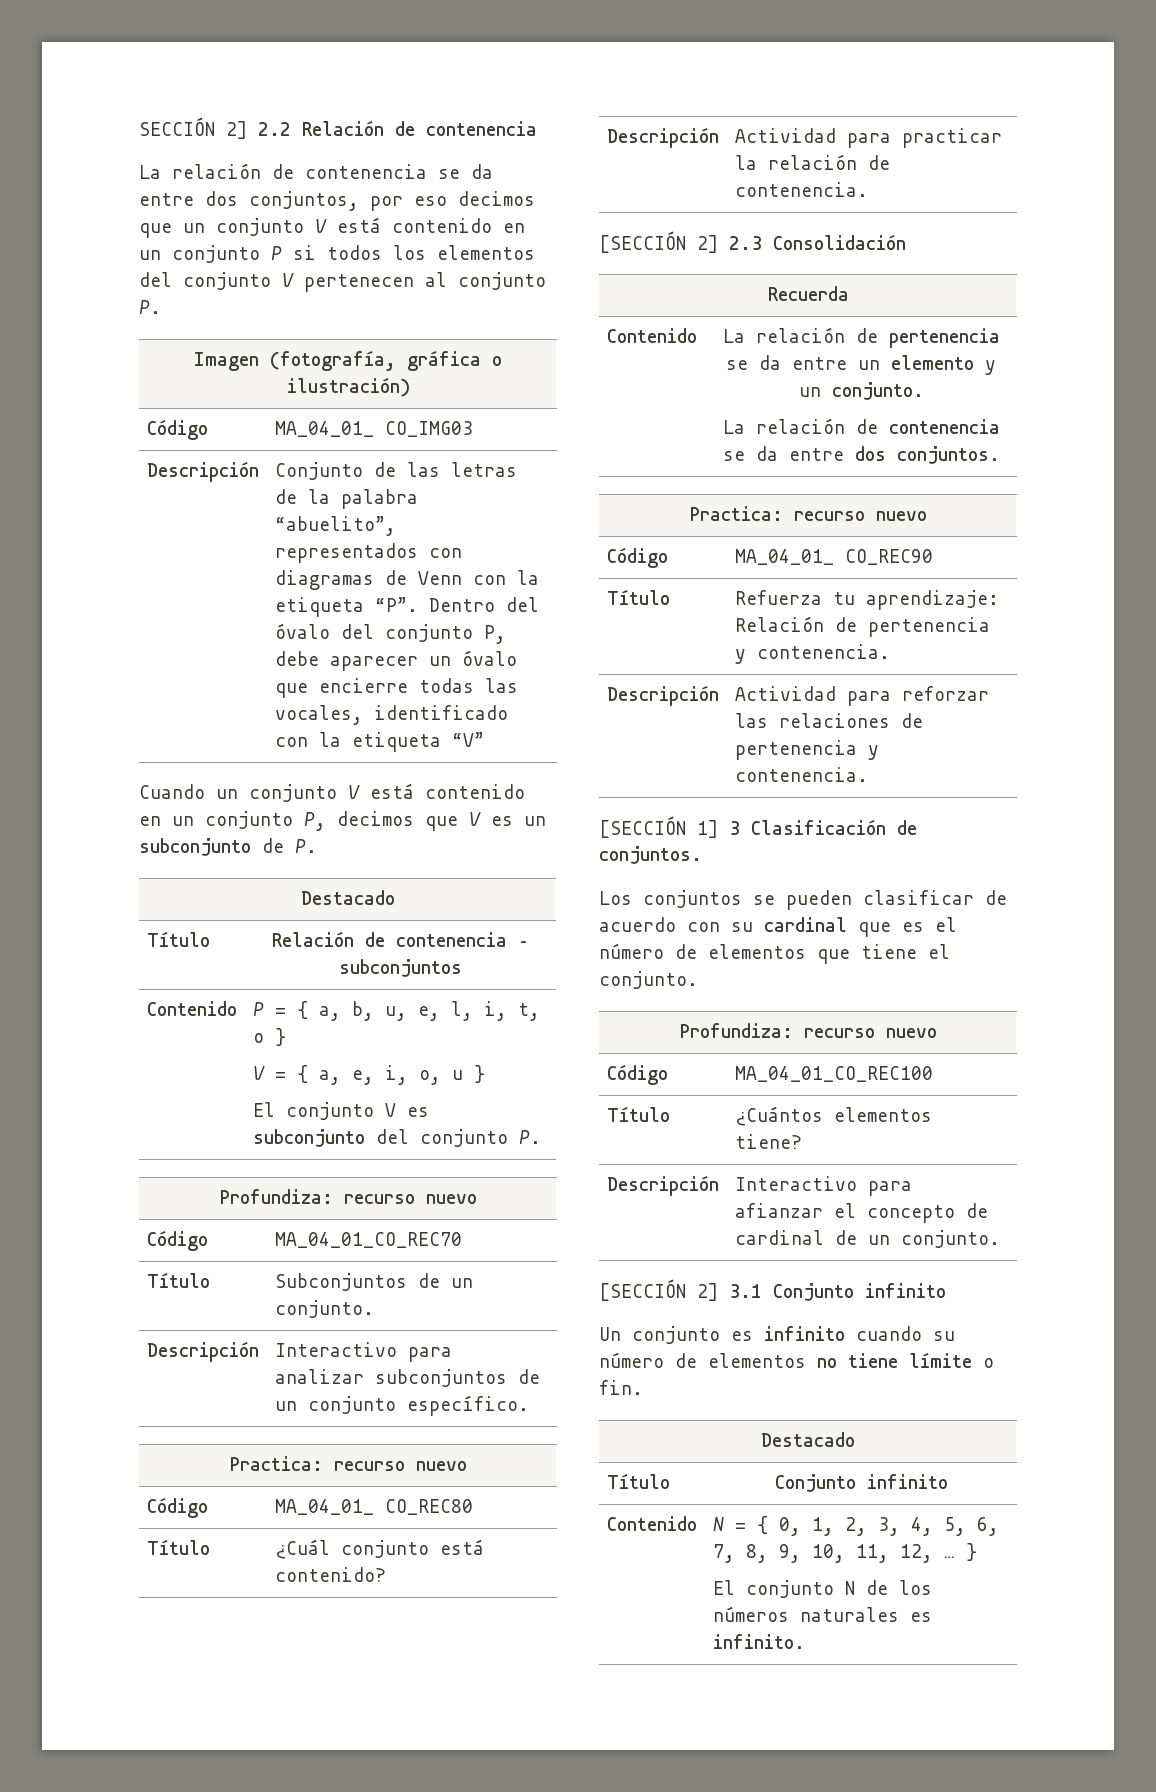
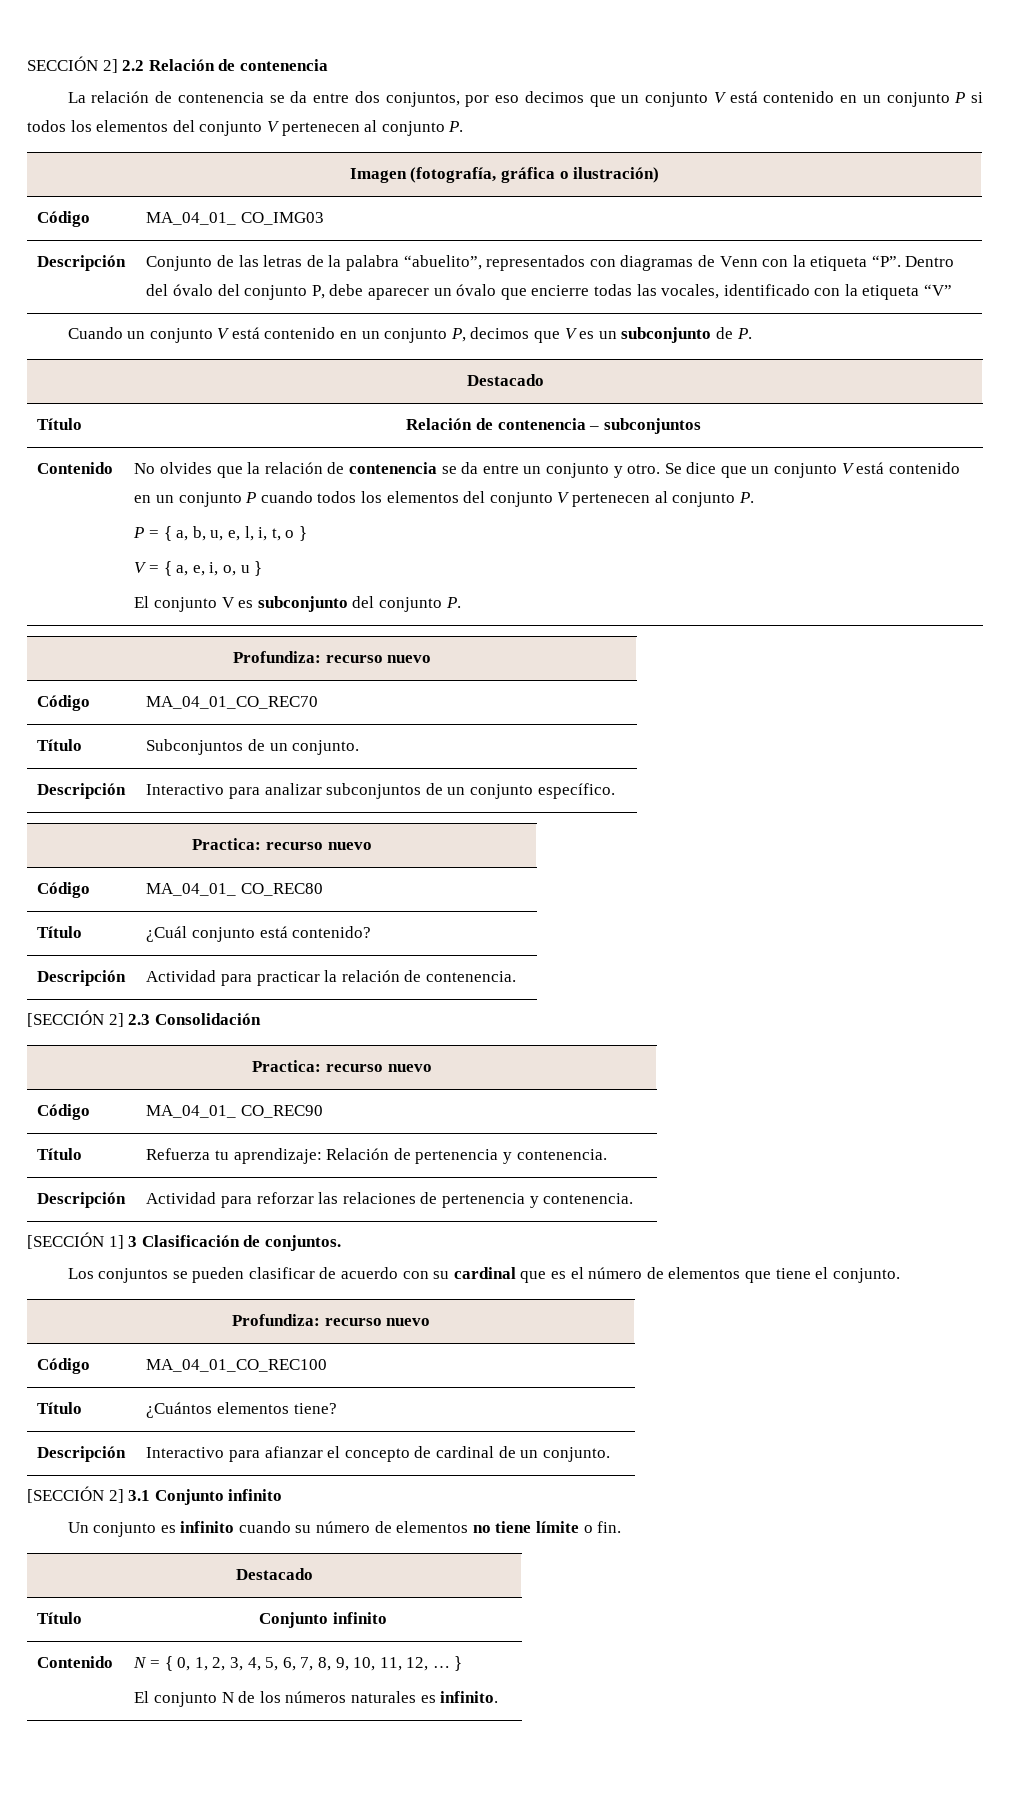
(237, 1008) none -> [134,462,960,478] [134,491,754,507] No olvides que la relación de contenencia se da entre un conjunto y otro. Se dice que un conjunto V está contenido en un conjunto P cuando todos los elementos del conjunto V pertenecen al conjunto P. //
[767,286,849,301] [606,328,697,343] [722,327,1000,348] [726,355,996,375] [798,382,924,400] [722,418,1000,434] [722,446,1000,464] // Recuerda // Contenido | La relación de pertenencia se da entre un elemento y un conjunto. // La relación de contenencia se da entre dos conjuntos. -> (261, 1019) none

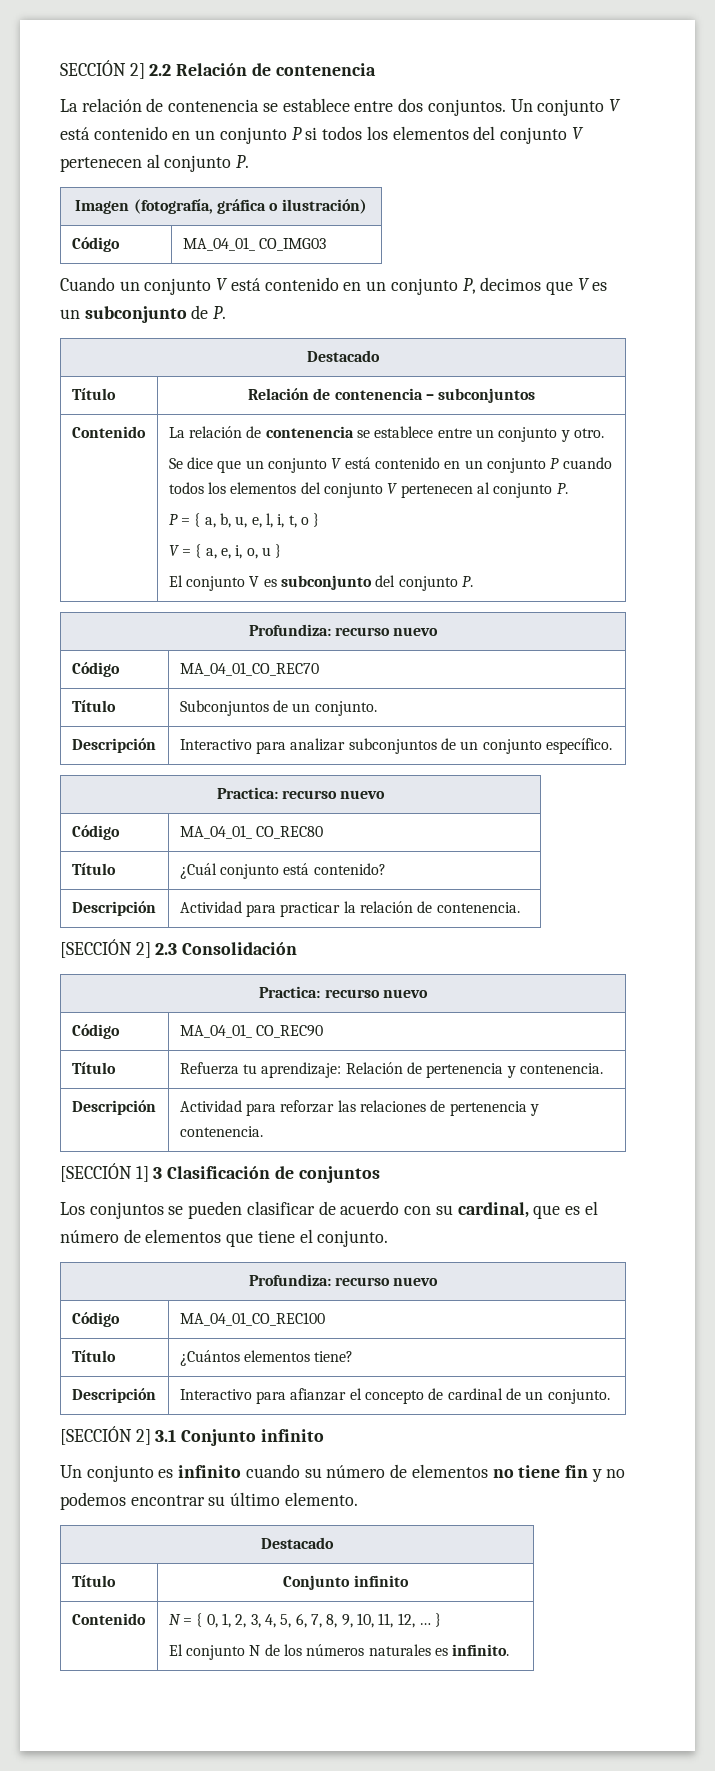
[290,91,308,103] da -> [282,98,350,112] establece
[385,91,640,107] conjuntos, por eso decimos que un -> [427,99,533,116] conjuntos. Un
[37,255,127,271] [146,255,955,271] [146,284,953,300] // Descripción | Conjunto de las letras de la palabra “abuelito”, representados con diagramas de Venn con la etiqueta “P”. Dentro del óvalo del conjunto P, debe aparecer un óvalo que encierre todas las vocales, identificado con la etiqueta “V” -> (327, 244) none
[134,462,479,478] No olvides que la relación de contenencia se da -> [168,426,434,438] La relación de contenencia se establece
(661, 469) none -> (605, 433) //
[264,1235,341,1251] conjuntos. -> [298,1166,380,1183] conjuntos
[453,1267,516,1279] cardinal -> [457,1202,529,1218] cardinal,
[536,1521,622,1533] límite o fin. -> [564,1465,626,1482] [60,1492,358,1510] fin y no podemos encontrar su último elemento.

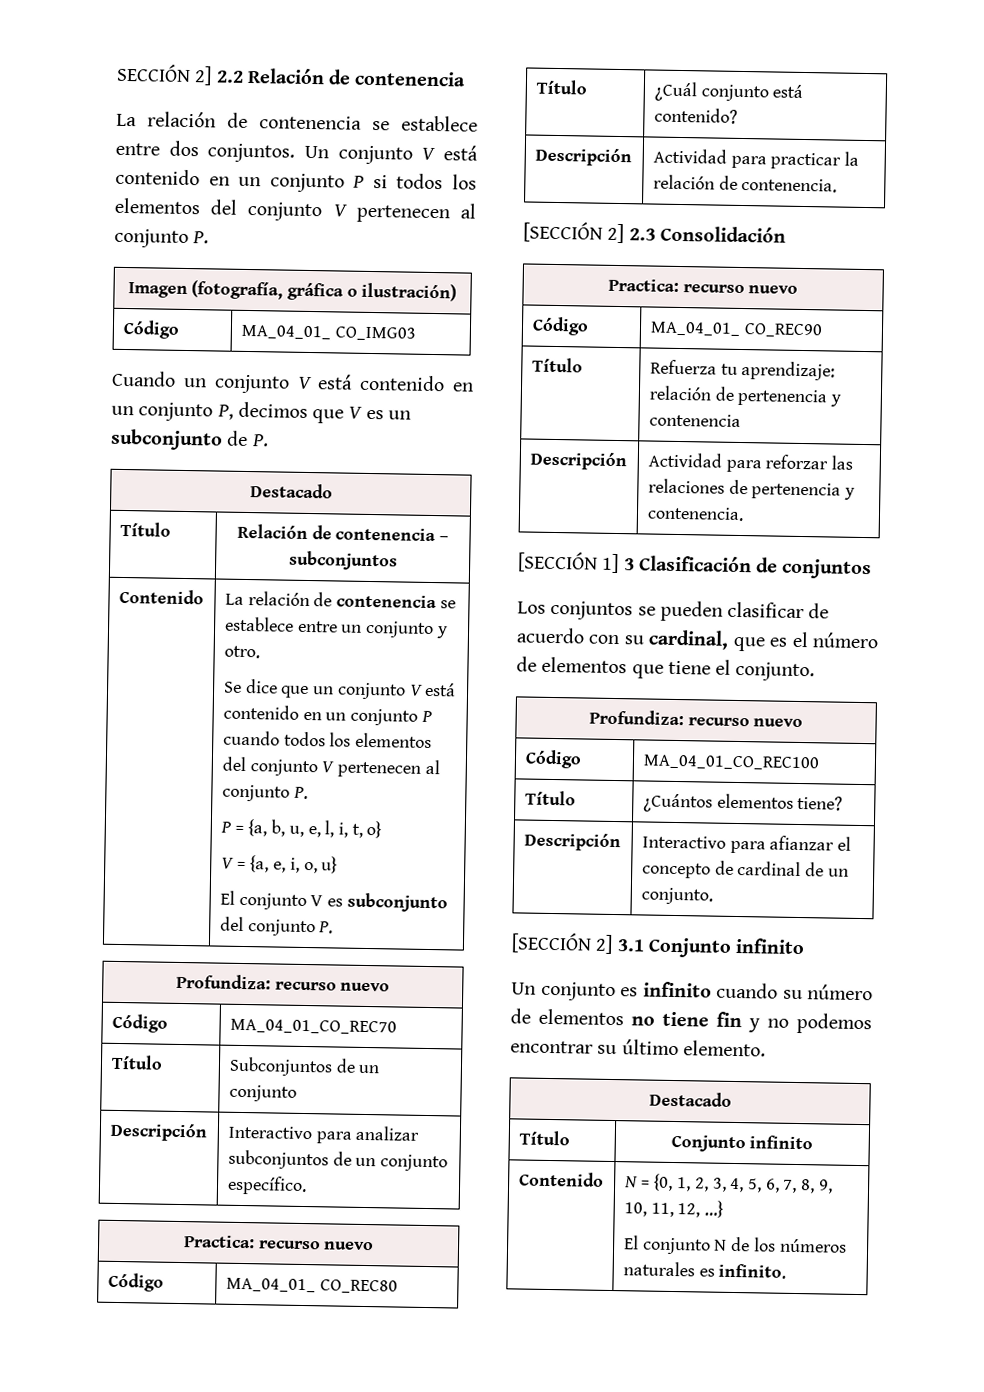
[194,513,216,528] { a, -> [247,819,268,837] {a,
[301,513,320,527] o } -> [366,820,383,839] o}
[195,544,217,559] { a, -> [249,855,270,873] {a,
[262,544,282,558] u } -> [321,856,339,874] u}
[314,701,377,716] conjunto. -> [228,1084,297,1102] conjunto
[345,1062,604,1078] Relación de pertenencia y contenencia. -> [648,385,842,407] [648,413,741,427] relación de pertenencia y contenencia
[196,1613,218,1628] { 0, -> [652,1173,674,1192] {0,
[418,1613,442,1627] … } -> [704,1200,725,1218] …}

